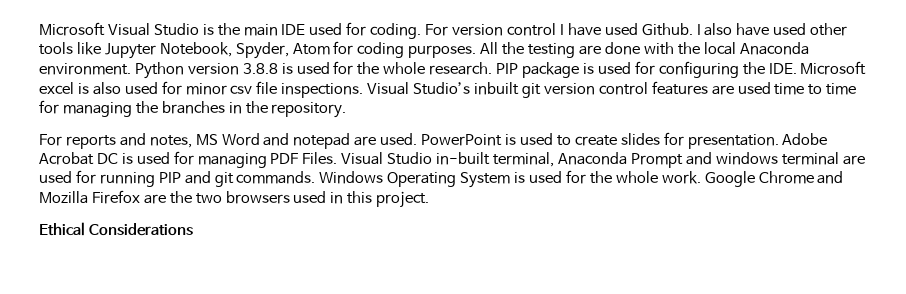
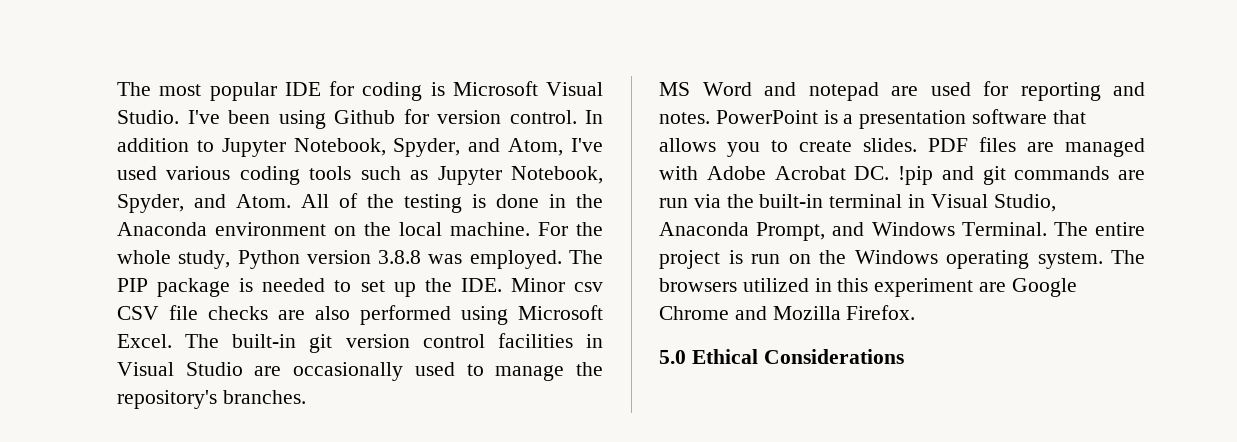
[39,22,848,39] [39,41,809,59] [39,61,867,79] [39,81,857,98] [39,100,347,118] [39,133,192,149] Microsoft Visual Studio is the main IDE used for coding. For version control I have used Github. I also have used other tools like Jupyter Notebook, Spyder, Atom for coding purposes. All the testing are done with the local Anaconda environment. Python version 3.8.8 is used for the whole research. PIP package is used for configuring the IDE. Microsoft excel is also used for minor csv file inspections. Visual Studio’s inbuilt git version control features are used time to time for managing the branches in the repository. // For reports and notes, -> [117,81,603,101] [117,109,603,129] [117,138,603,157] [117,166,603,185] [117,193,603,213] [117,222,603,236] [117,250,603,269] [117,278,604,297] [117,305,603,325] [117,333,603,353] [117,362,603,381] [117,390,306,409] The most popular IDE for coding is Microsoft Visual Studio. I've been using Github for version control. In addition to Jupyter Notebook, Spyder, and Atom, I've used various coding tools such as Jupyter Notebook, Spyder, and Atom. All of the testing is done in the Anaconda environment on the local machine. For the whole study, Python version 3.8.8 was employed. The PIP package is needed to set up the IDE. Minor csv CSV file checks are also performed using Microsoft Excel. The built-in git version control facilities in Visual Studio are occasionally used to manage the repository's branches. //
[380,132,828,149] [39,151,865,168] [39,170,844,188] [39,190,430,208] used. PowerPoint is used to create slides for presentation. Adobe Acrobat DC is used for managing PDF Files. Visual Studio in-built terminal, Anaconda Prompt and windows terminal are used for running PIP and git commands. Windows Operating System is used for the whole work. Google Chrome and Mozilla Firefox are the two browsers used in this project. // -> [930,81,1145,101] [659,109,1086,129] [659,137,1145,157] [659,166,1145,185] [659,194,1056,212] [659,222,1145,241] [659,250,1145,269] [659,278,1077,297] [659,305,916,320] [659,350,686,364] used for reporting and notes. PowerPoint is a presentation software that allows you to create slides. PDF files are managed with Adobe Acrobat DC. !pip and git commands are run via the built-in terminal in Visual Studio, Anaconda Prompt, and Windows Terminal. The entire project is run on the Windows operating system. The browsers utilized in this experiment are Google Chrome and Mozilla Firefox. // 5.0

